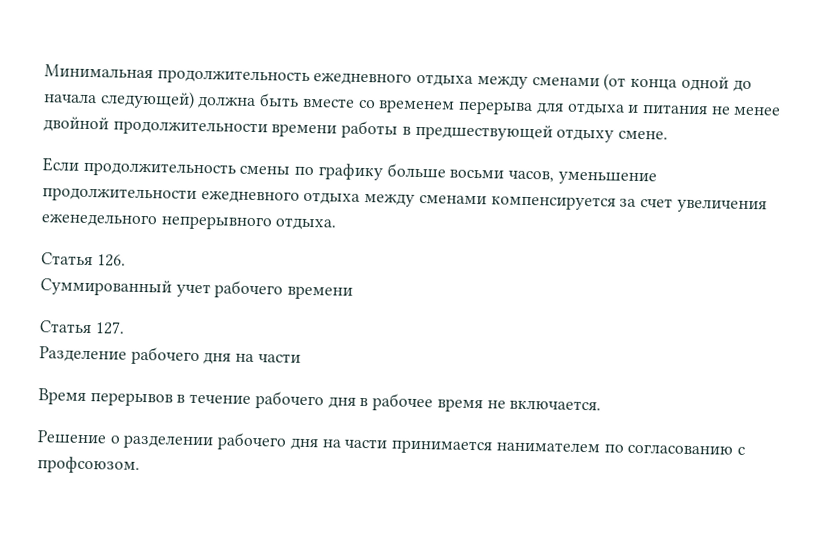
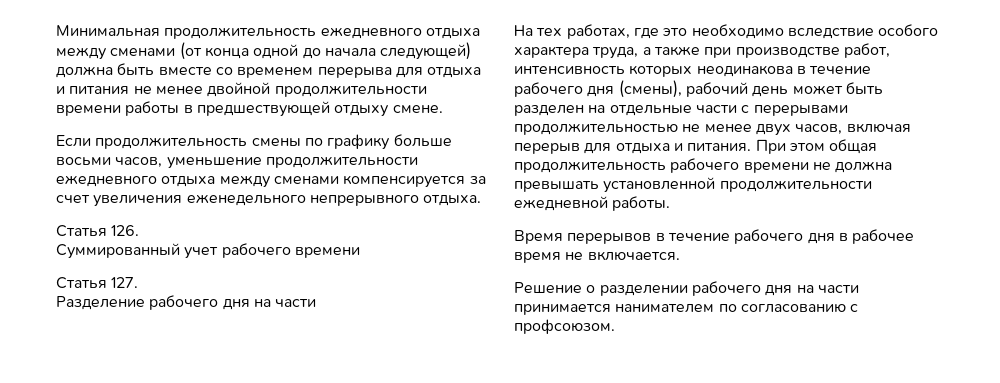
(301, 358) none -> [514,24,939,39] [514,43,890,59] [514,65,872,77] [514,80,883,98] [514,105,848,116] [514,123,911,136] [514,139,878,154] [514,158,893,173] [514,177,872,193] [514,196,671,211] // На тех работах, где это необходимо вследствие особого характера труда, а также при производстве работ, интенсивность которых неодинакова в течение рабочего дня (смены), рабочий день может быть разделен на отдельные части с перерывами продолжительностью не менее двух часов, включая перерыв для отдыха и питания. При этом общая продолжительность рабочего времени не должна превышать установленной продолжительности ежедневной работы.

